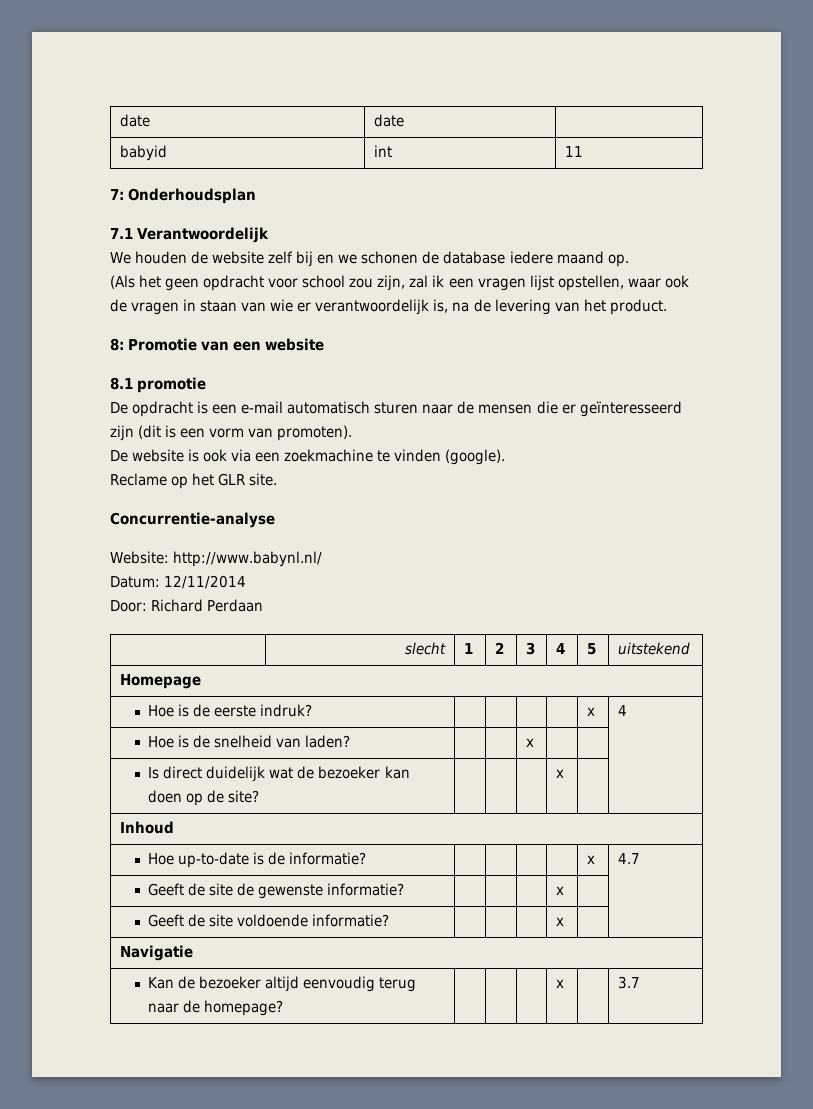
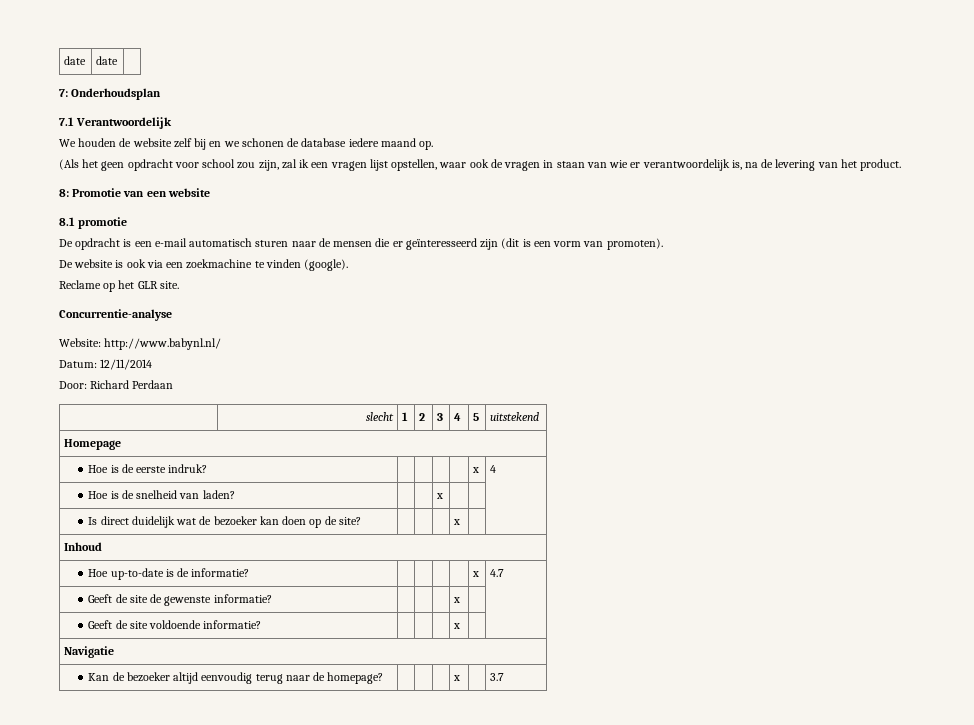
[120,145,168,161] [374,145,393,157] [565,146,584,157] // babyid | int | 11 -> (119, 60) none

